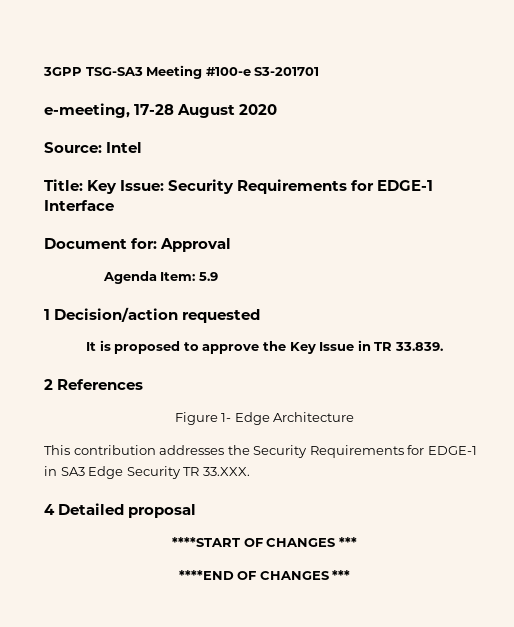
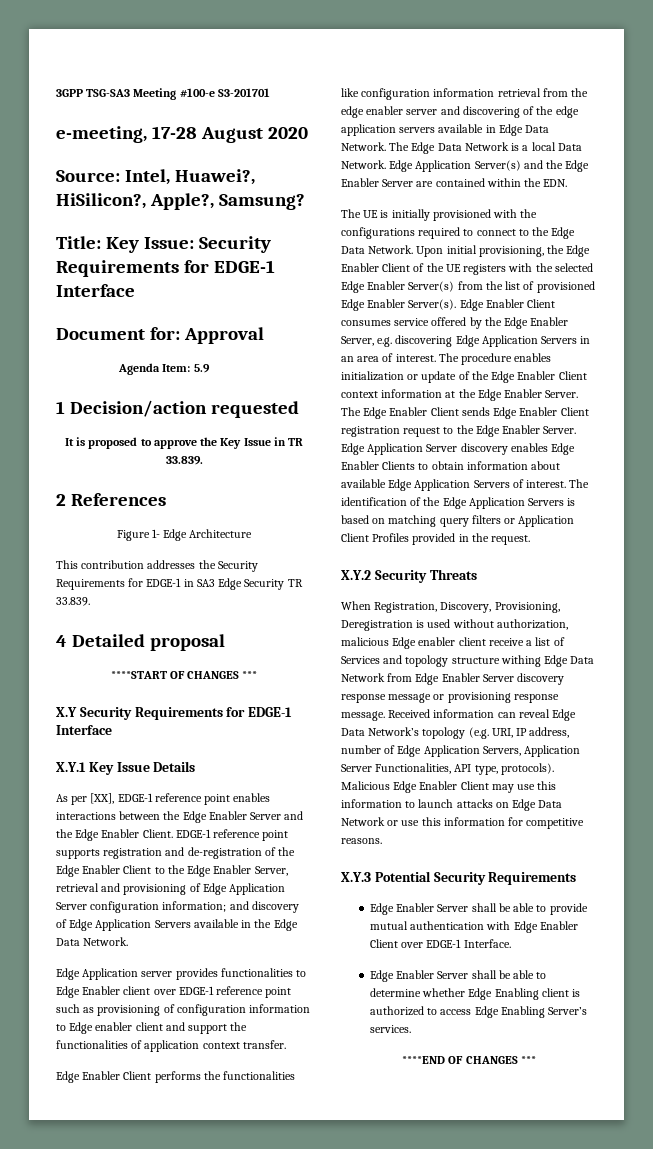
[106,142,143,153] Intel -> [124,169,255,185] [56,193,305,210] Intel, Huawei?, HiSilicon?, Apple?, Samsung?
[202,467,250,476] 33.XXX. -> [56,597,90,606] 33.839.
(357, 542) none -> [56,707,293,720] [56,725,112,735] [56,761,196,775] [56,793,271,805] [56,811,304,823] [56,829,289,841] [56,847,296,859] [56,865,288,877] [56,883,286,895] [56,901,299,913] [56,919,298,931] [56,937,129,946] [56,968,307,980] [56,986,292,998] [56,1004,311,1016] [56,1022,248,1034] [56,1040,286,1052] [56,1071,296,1083] [341,88,589,100] [341,106,579,118] [341,124,550,136] [341,142,582,154] [341,160,590,172] [341,178,568,187] [341,209,538,221] [341,227,576,239] [341,245,591,257] [341,263,593,275] [341,281,595,293] [341,299,556,311] [341,317,569,329] [341,335,591,347] [341,353,552,365] [341,371,587,383] [341,389,579,401] [341,407,589,419] [341,425,577,437] [341,443,576,455] [341,461,561,470] [341,479,590,491] [341,497,576,509] [341,515,575,527] [341,533,531,545] [341,569,477,583] [341,601,560,613] [341,619,568,631] [341,637,565,649] [341,655,595,667] [341,673,565,685] [341,692,559,703] [341,709,577,721] [341,727,570,739] [341,745,581,757] [341,763,554,775] [341,781,557,793] [341,799,563,811] [341,817,585,829] [341,838,382,844] [341,871,577,885] [369,903,588,915] [369,921,578,933] [369,939,511,948] [369,970,547,982] [369,988,581,1000] [369,1006,588,1018] [369,1025,411,1033] // X.Y Security Requirements for EDGE-1 Interface // X.Y.1 Key Issue Details // As per [XX], EDGE-1 reference point enables interactions between the Edge Enabler Server and the Edge Enabler Client. EDGE-1 reference point supports registration and de-registration of the Edge Enabler Client to the Edge Enabler Server, retrieval and provisioning of Edge Application Server configuration information; and discovery of Edge Application Servers available in the Edge Data Network. // Edge Application server provides functionalities to Edge Enabler client over EDGE-1 reference point such as provisioning of configuration information to Edge enabler client and support the functionalities of application context transfer. // Edge Enabler Client performs the functionalities like configuration information retrieval from the edge enabler server and discovering of the edge application servers available in Edge Data Network. The Edge Data Network is a local Data Network. Edge Application Server(s) and the Edge Enabler Server are contained within the EDN. // The UE is initially provisioned with the configurations required to connect to the Edge Data Network. Upon initial provisioning, the Edge Enabler Client of the UE registers with the selected Edge Enabler Server(s) from the list of provisioned Edge Enabler Server(s). Edge Enabler Client consumes service offered by the Edge Enabler Server, e.g. discovering Edge Application Servers in an area of interest. The procedure enables initialization or update of the Edge Enabler Client context information at the Edge Enabler Server. The Edge Enabler Client sends Edge Enabler Client registration request to the Edge Enabler Server. Edge Application Server discovery enables Edge Enabler Clients to obtain information about available Edge Application Servers of interest. The identification of the Edge Application Servers is based on matching query filters or Application Client Profiles provided in the request. // X.Y.2 Security Threats // When Registration, Discovery, Provisioning, Deregistration is used without authorization, malicious Edge enabler client receive a list of Services and topology structure withing Edge Data Network from Edge Enabler Server discovery response message or provisioning response message. Received information can reveal Edge Data Network’s topology (e.g. URI, IP address, number of Edge Application Servers, Application Server Functionalities, API type, protocols). Malicious Edge Enabler Client may use this information to launch attacks on Edge Data Network or use this information for competitive reasons. // X.Y.3 Potential Security Requirements // Edge Enabler Server shall be able to provide mutual authentication with Edge Enabler Client over EDGE-1 Interface. // Edge Enabler Server shall be able to determine whether Edge Enabling client is authorized to access Edge Enabling Server’s services.

